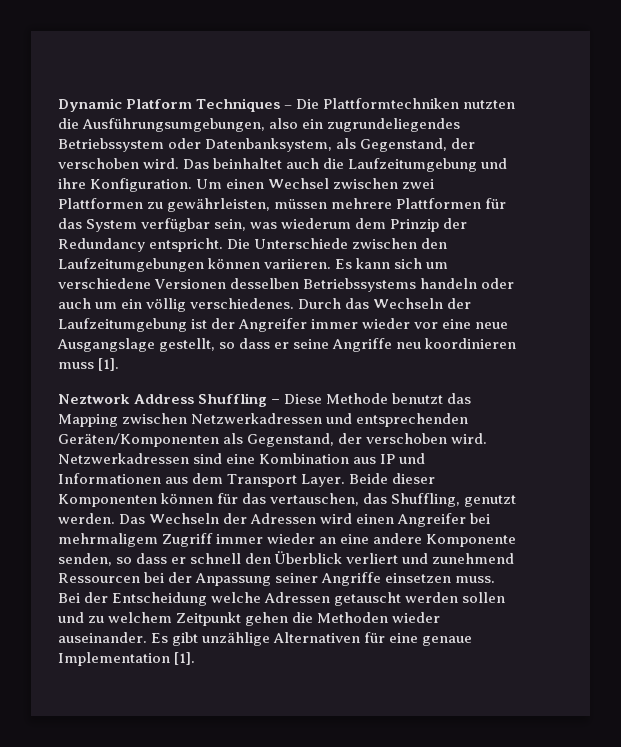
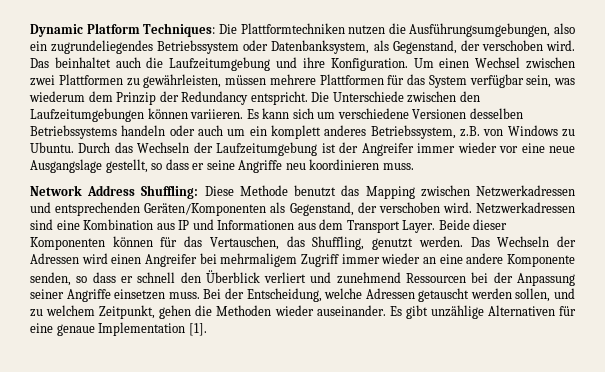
[196,98,293,112] Techniques – -> [143,23,216,37] Techniques:
[463,100,516,109] nutzten -> [348,25,386,35] nutzen
[146,298,295,312] völlig verschiedenes. -> [271,125,575,139] [30,142,74,153] komplett anderes Betriebssystem, z.B. von Windows zu Ubuntu.
[58,358,120,371] [58,393,281,407] muss [1]. // Neztwork Address Shuffling – -> [382,163,414,170] [30,185,199,199] muss. // Network Address Shuffling:
[270,493,360,506] vertauschen, -> [209,236,279,250] Vertauschen,
[112,592,208,606] Entscheidung -> [246,288,322,302] Entscheidung,
[462,592,506,603] sollen -> [515,288,551,302] sollen,
[176,612,242,626] Zeitpunkt -> [99,305,156,319] Zeitpunkt,

